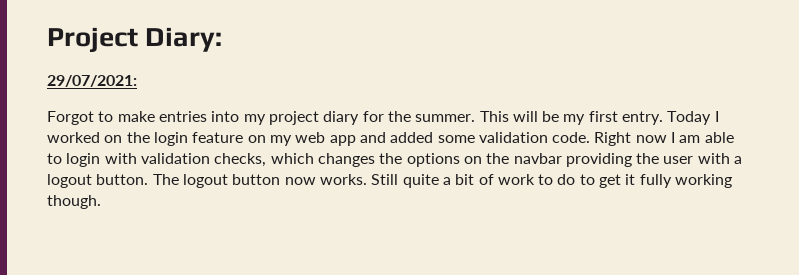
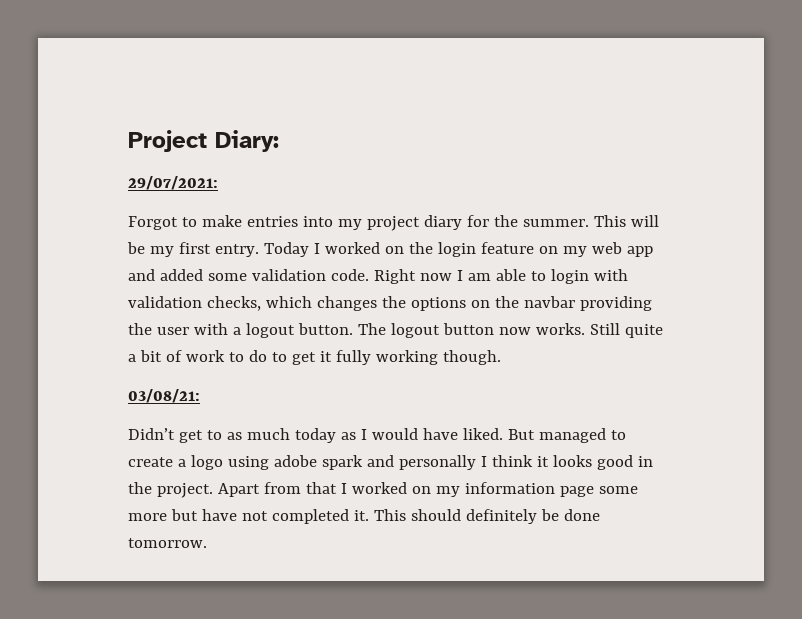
(101, 202) none -> [128,389,200,403] [128,428,626,443] [128,455,653,470] [128,482,638,498] [128,509,600,524] [128,538,207,548] // 03/08/21: // Didn’t get to as much today as I would have liked. But managed to create a logo using adobe spark and personally I think it looks good in the project. Apart from that I worked on my information page some more but have not completed it. This should definitely be done tomorrow.

